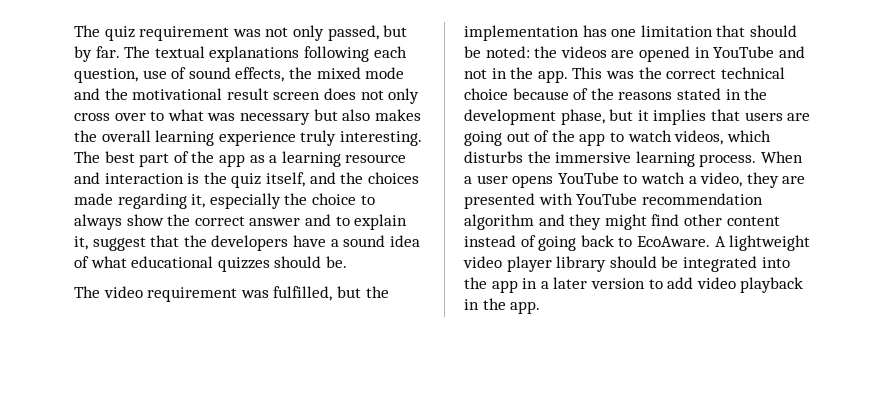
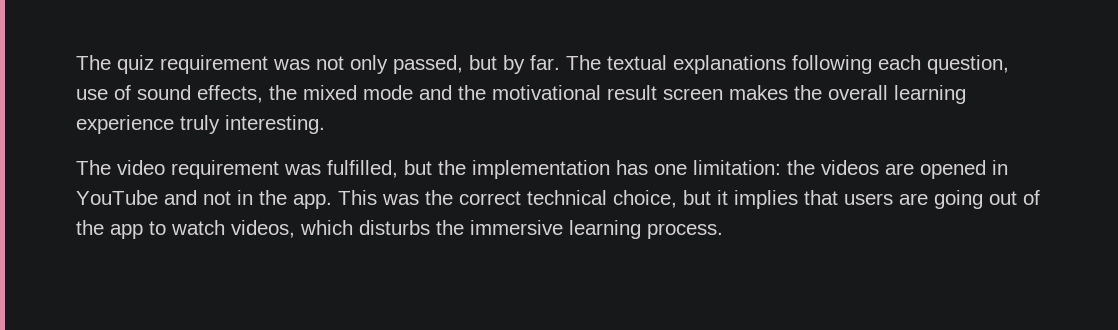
[323,88,420,104] [74,109,371,125] does not only cross over to what was necessary but also -> (723, 94) none
[74,151,407,167] [74,172,419,188] [74,193,375,209] [74,214,408,230] [74,235,420,251] [74,256,347,272] The best part of the app as a learning resource and interaction is the quiz itself, and the choices made regarding it, especially the choice to always show the correct answer and to explain it, suggest that the developers have a sound idea of what educational quizzes should be. -> (325, 124) none
[640,25,797,37] [464,46,530,58] limitation that should be noted: -> [693,160,781,175] limitation:
[464,88,768,100] [464,109,605,125] choice because of the reasons stated in the development phase, -> [613,190,677,208] choice,
[760,151,803,163] [464,172,806,188] [464,193,763,209] [464,214,780,230] [464,235,811,251] [463,256,790,272] [464,277,804,293] [464,298,541,314] When a user opens YouTube to watch a video, they are presented with YouTube recommendation algorithm and they might find other content instead of going back to EcoAware. A lightweight video player library should be integrated into the app in a later version to add video playback in the app. -> (723, 231) none

